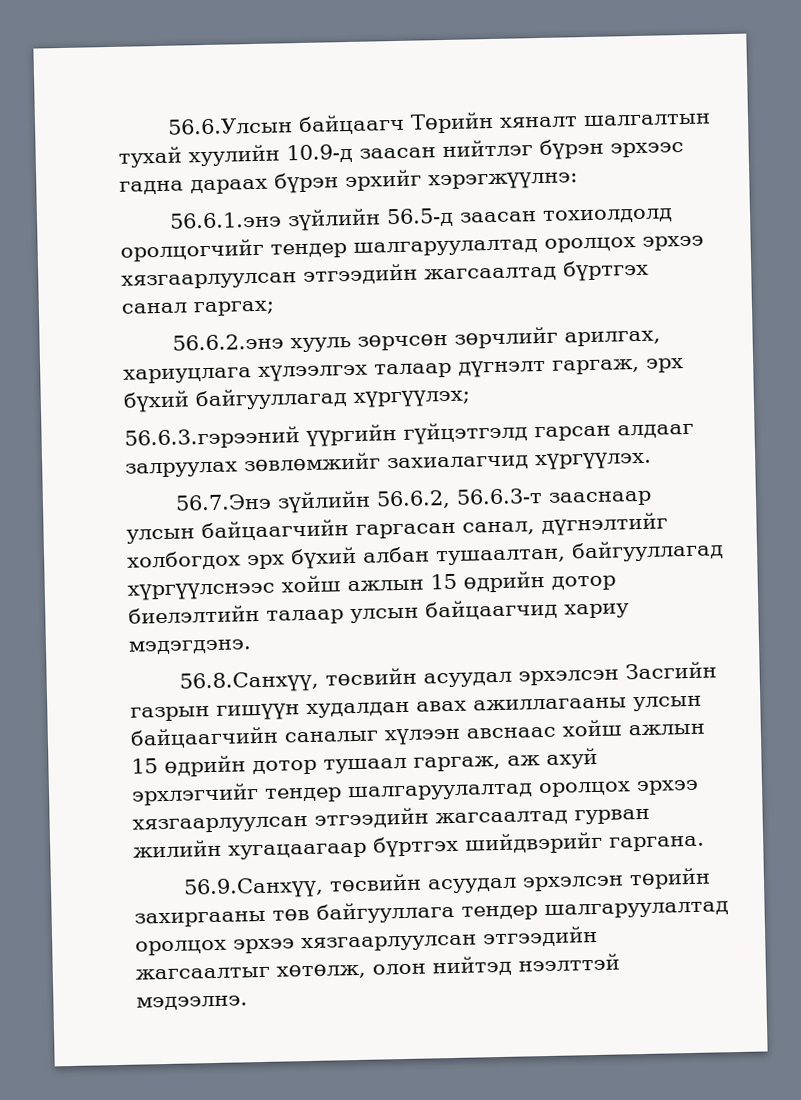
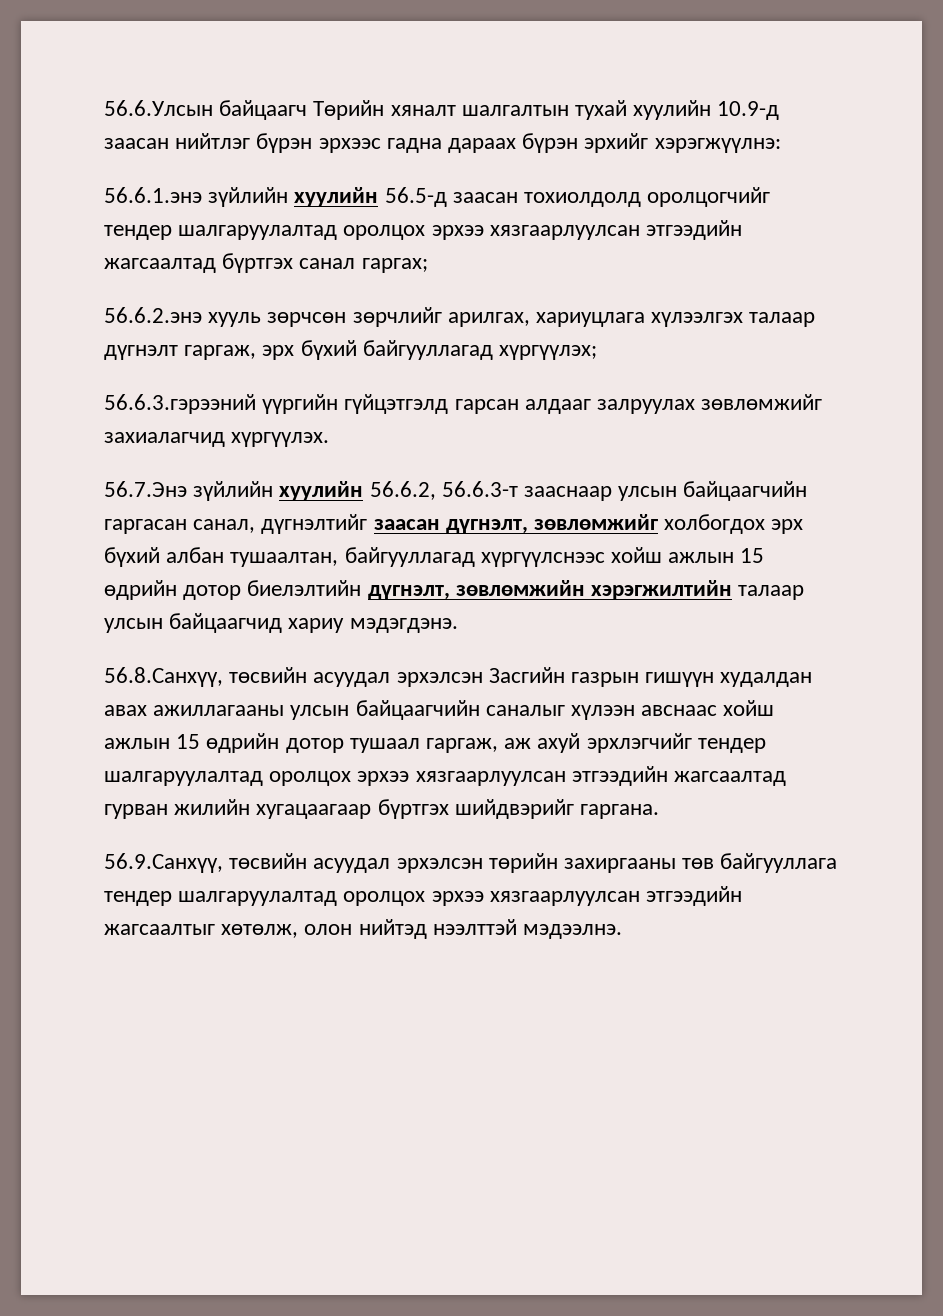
(381, 220) none -> [294,187,379,207] хуулийн
(371, 502) none -> [279,481,364,501] хуулийн
(668, 524) none -> [373,514,659,534] заасан дүгнэлт, зөвлөмжийг
(260, 614) none -> [367,580,733,600] дүгнэлт, зөвлөмжийн хэрэгжилтийн

